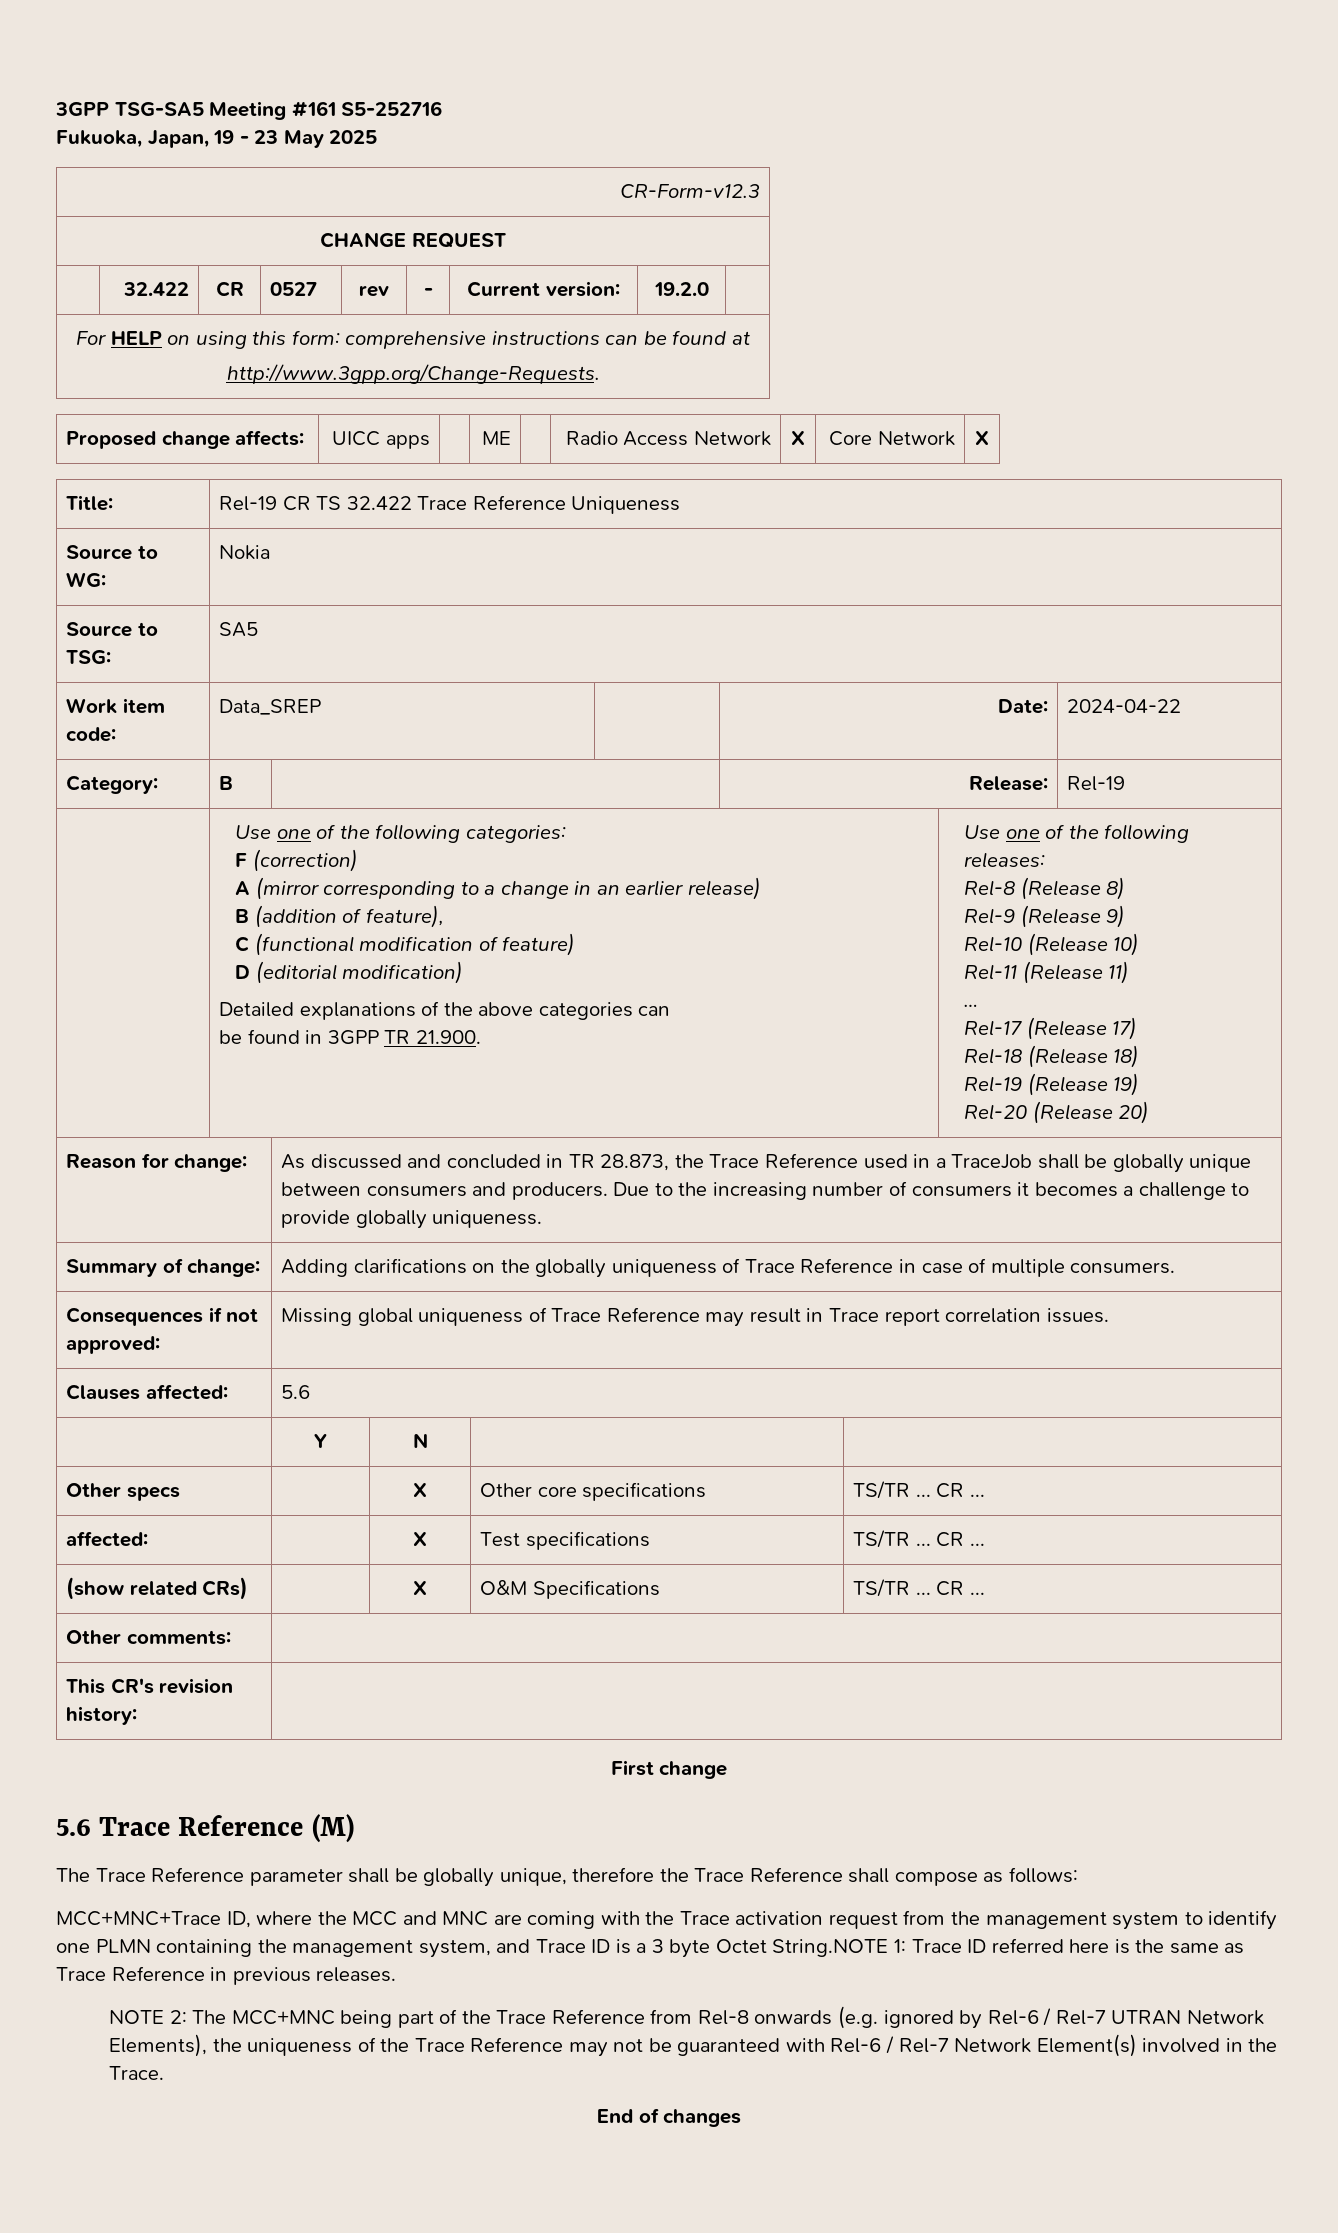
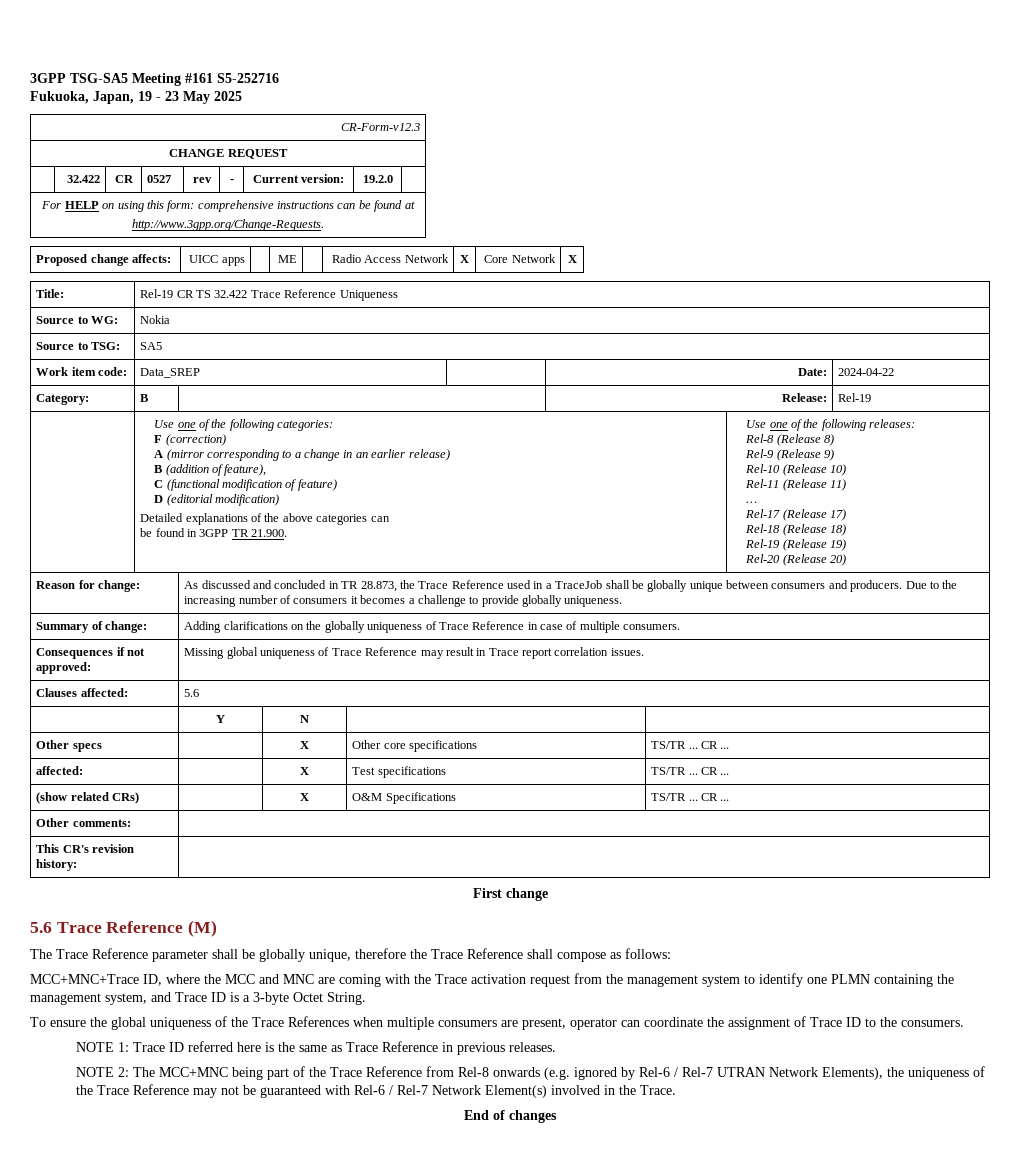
[651,1939,889,1958] 3 byte Octet String.NOTE -> [253,992,366,1005] [30,1016,964,1030] [76,1042,115,1052] 3-byte Octet String. // To ensure the global uniqueness of the Trace References when multiple consumers are present, operator can coordinate the assignment of Trace ID to the consumers. // NOTE

